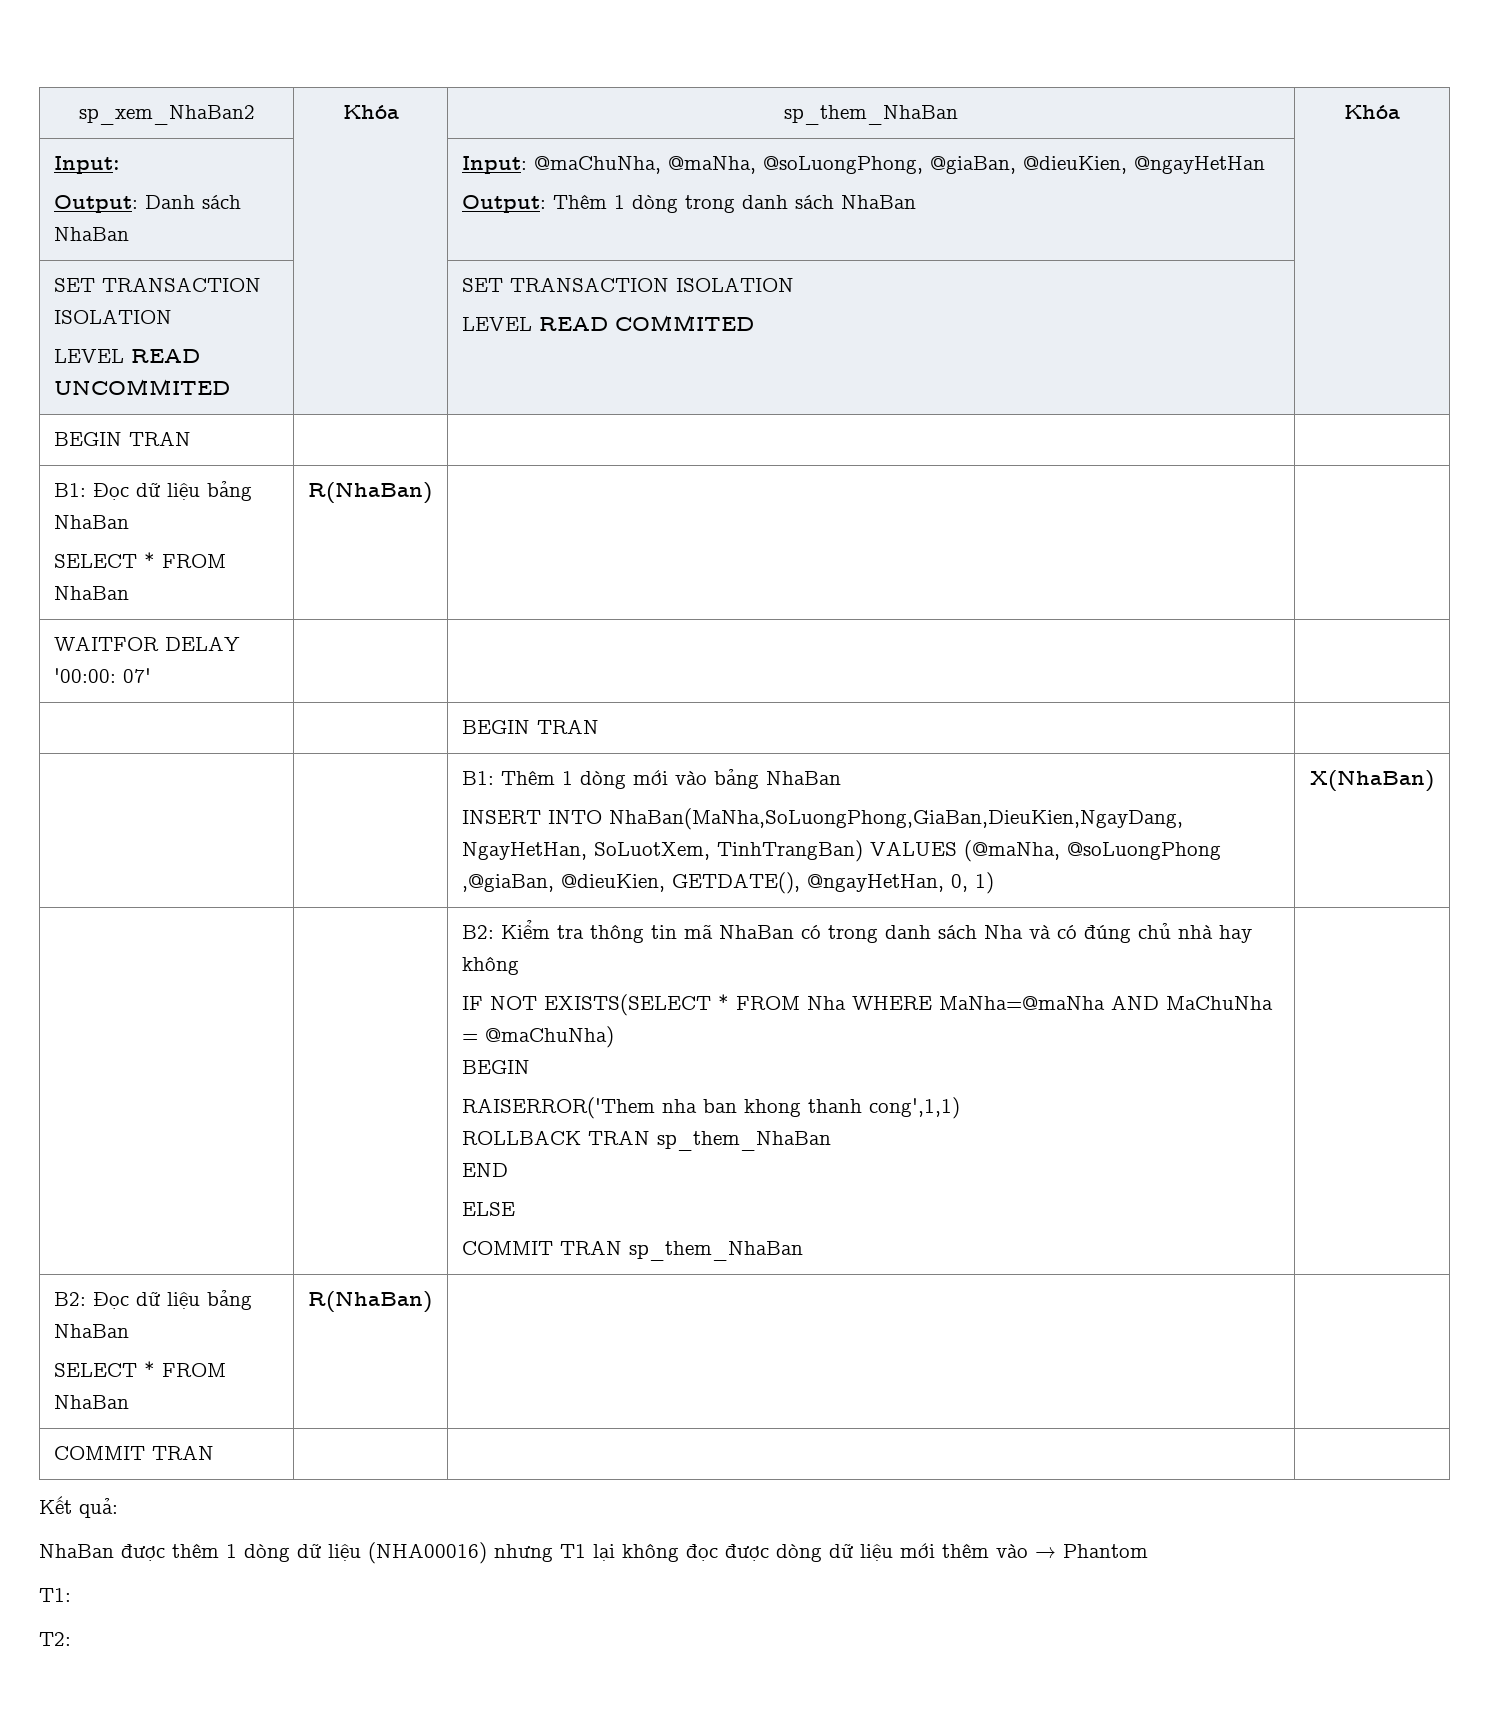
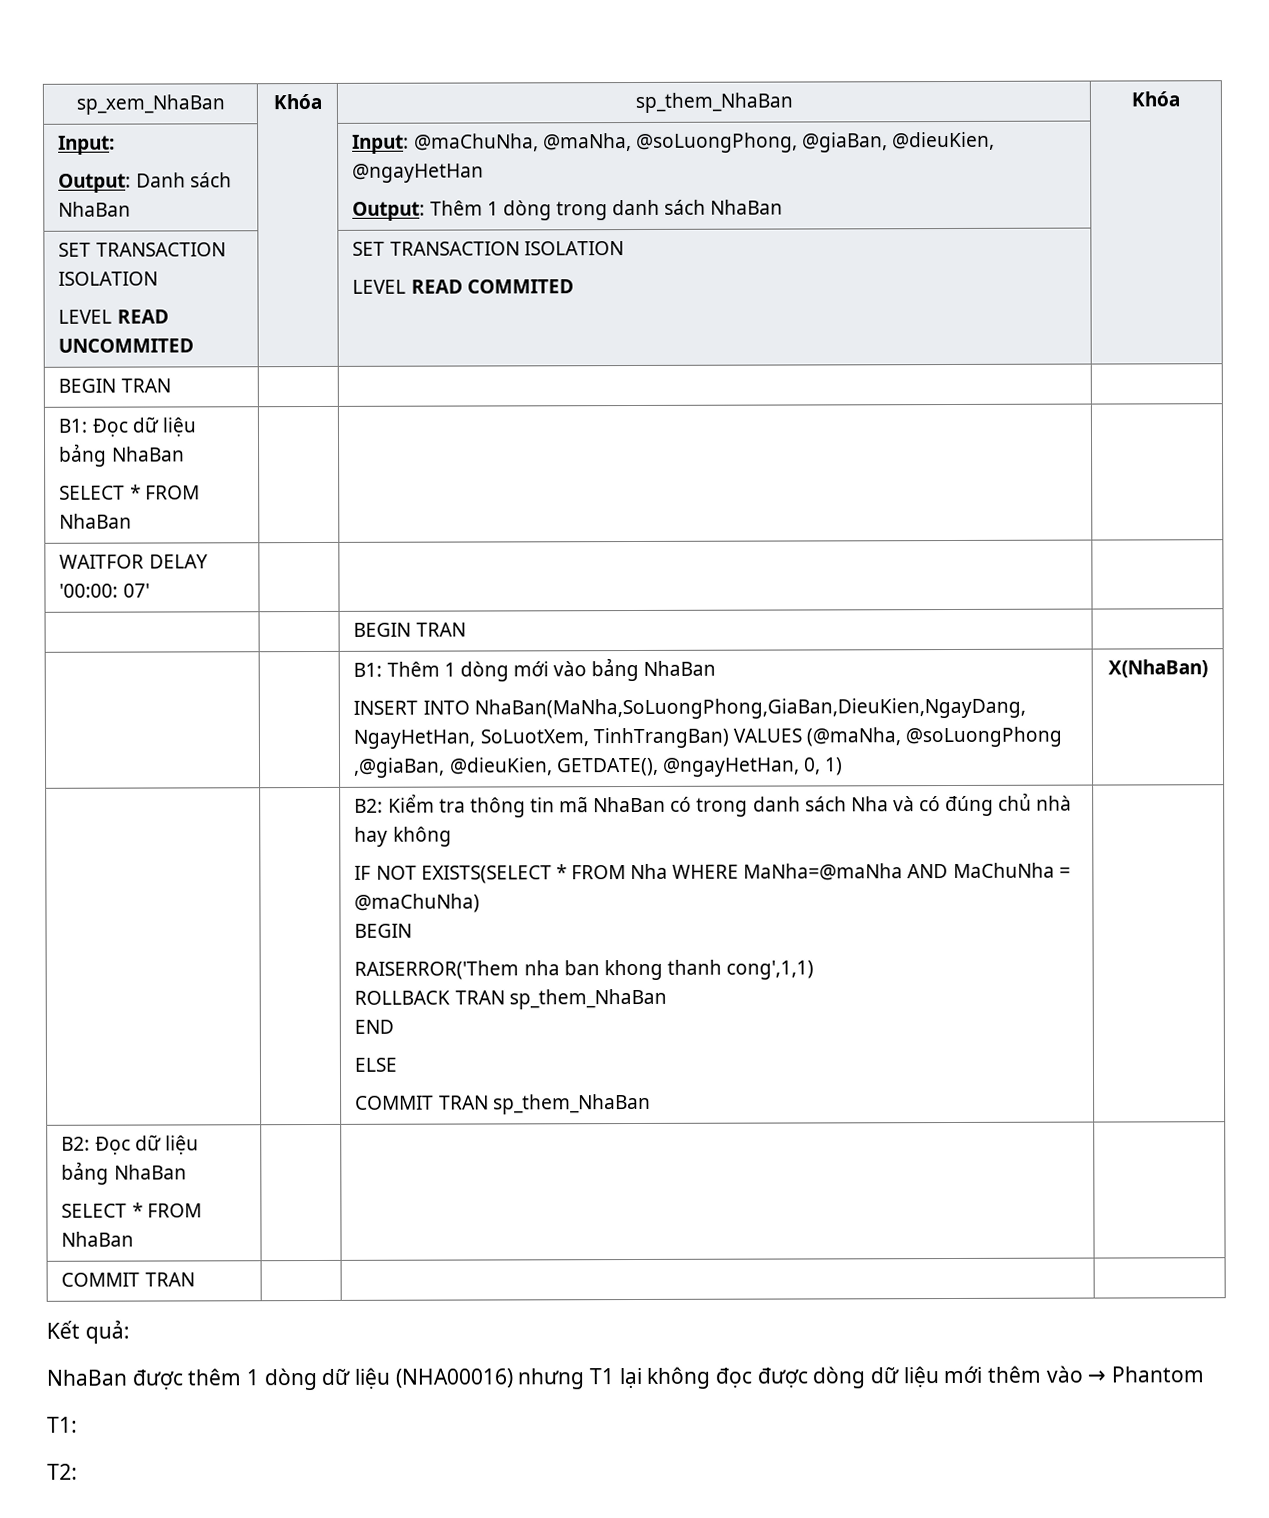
[78,105,255,125] sp_xem_NhaBan2 -> [75,94,225,115] sp_xem_NhaBan
[307,482,432,504] R(NhaBan) -> (133, 521) none
[307,1291,432,1313] R(NhaBan) -> (135, 1239) none

